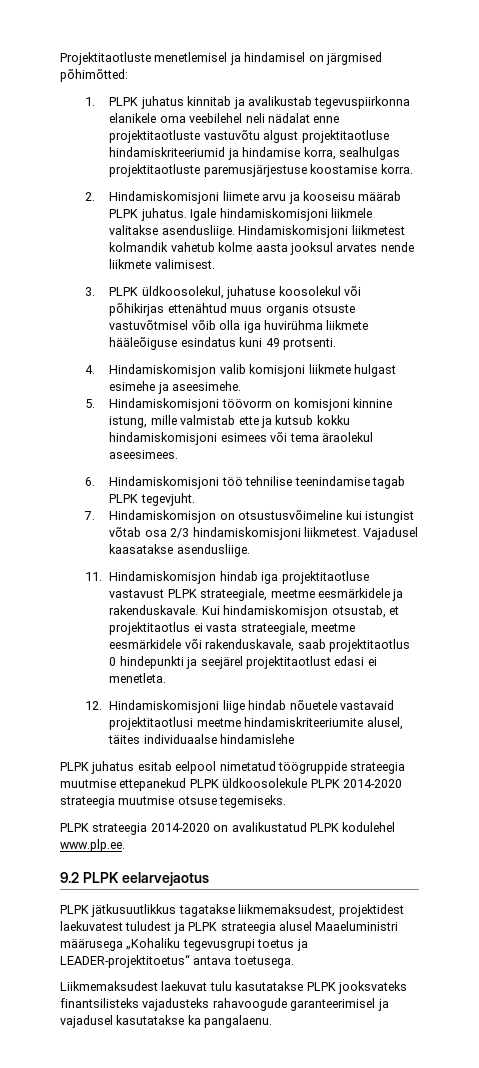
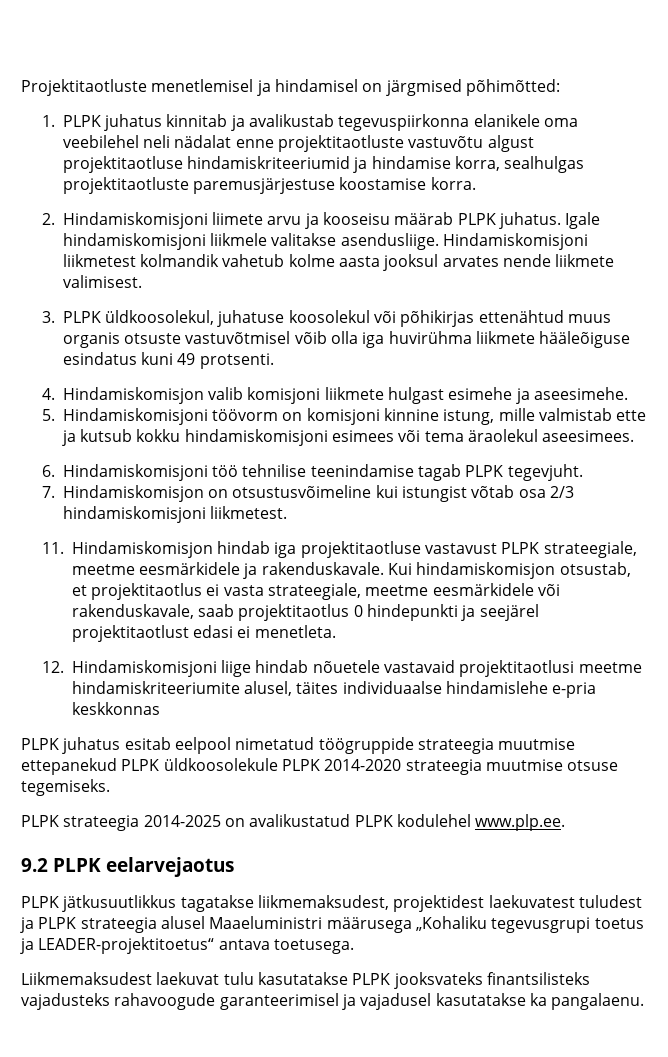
[363,527,419,540] [109,544,250,557] Vajadusel kaasatakse asendusliige. -> (288, 512) none
(295, 739) none -> [552,682,597,698] [71,702,160,715] e-pria keskkonnas
[150,823,210,832] 2014-2020 -> [143,815,221,827] 2014-2025

